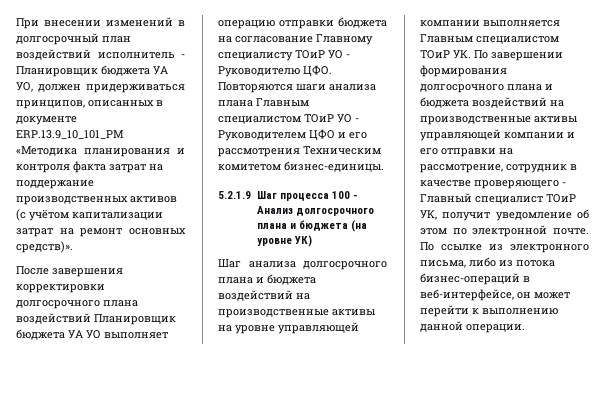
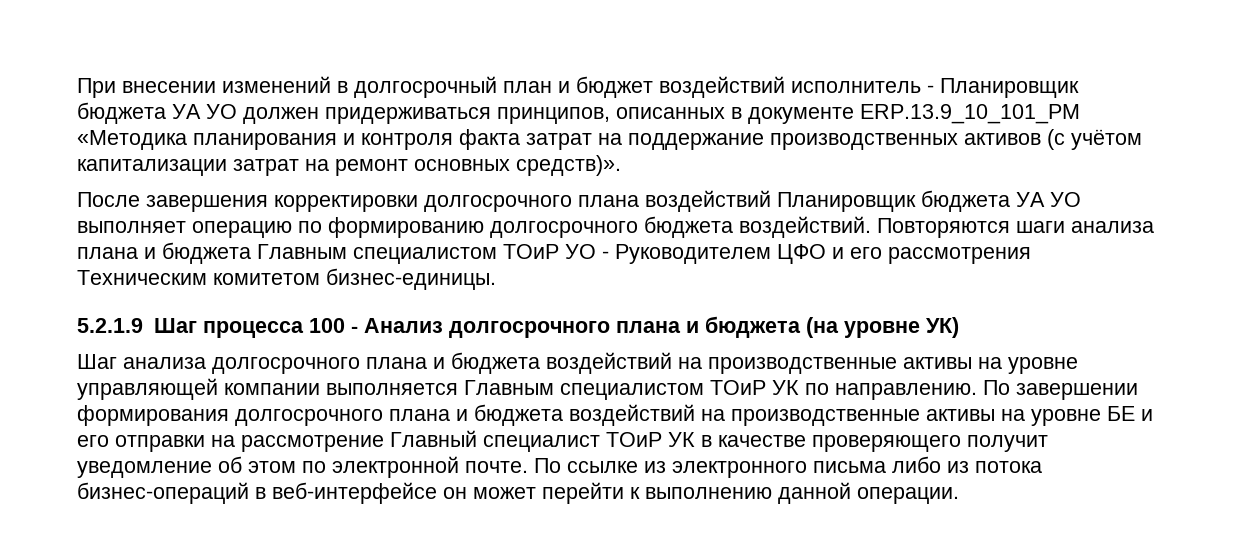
(131, 39) none -> [558,76,653,98] и бюджет
[16,82,33,92] УО, -> [206,104,237,119] УО
[279,17,387,29] [218,34,373,45] [218,50,350,61] [218,65,332,77] отправки бюджета на согласование Главному специалисту ТОиР УО - Руководителю ЦФО. -> [298,216,871,238] по формированию долгосрочного бюджета воздействий.
(253, 103) none -> [144,242,251,264] и бюджета
[453,50,471,59] УК. -> [772,380,977,400] УК по направлению.
[420,129,564,141] управляющей компании -> [1001,406,1135,426] на уровне БЕ
[420,164,577,173] [420,180,566,189] [420,193,576,204] [420,210,437,220] рассмотрение, сотрудник в качестве проверяющего - Главный специалист ТОиР УК, -> [241,430,961,452] рассмотрение Главный специалист ТОиР УК в качестве проверяющего
[420,260,466,268] письма, -> [813,461,886,473] письма
[420,289,514,301] веб-интерфейсе, -> [272,482,437,504] веб-интерфейсе

